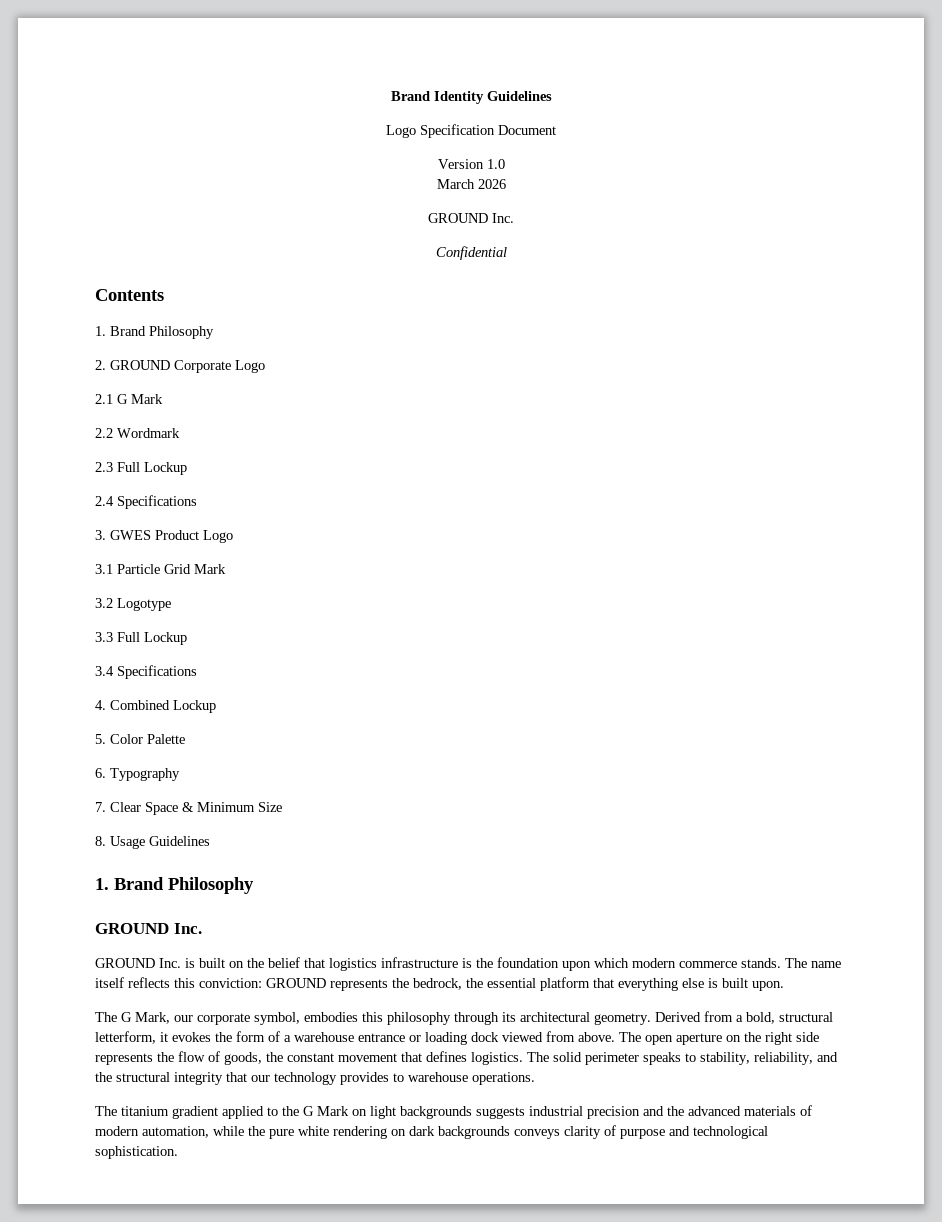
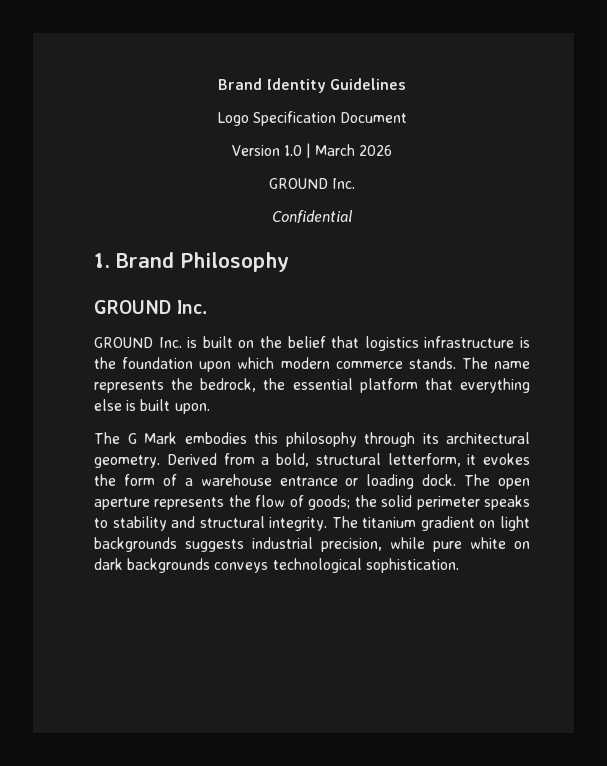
(505, 164) // -> [306,143,311,158] |
[95,289,164,301] [95,326,214,339] [95,360,265,373] [95,394,163,404] [95,428,180,438] [95,462,187,475] [95,495,197,509] [95,530,233,543] [95,564,226,574] [95,598,171,611] [95,632,187,645] [95,665,197,679] [95,700,216,713] [95,734,185,744] [95,768,180,781] [95,802,282,815] [95,836,210,849] // Contents // 1. Brand Philosophy // 2. GROUND Corporate Logo // 2.1 G Mark // 2.2 Wordmark // 2.3 Full Lockup // 2.4 Specifications // 3. GWES Product Logo // 3.1 Particle Grid Mark // 3.2 Logotype // 3.3 Full Lockup // 3.4 Specifications // 4. Combined Lockup // 5. Color Palette // 6. Typography // 7. Clear Space & Minimum Size // 8. Usage Guidelines -> (352, 216) none
[95,977,326,988] itself reflects this conviction: GROUND -> (530, 365) none
[135,1012,300,1025] Mark, our corporate symbol, -> [144,432,177,444] Mark
[471,1031,819,1045] [95,1051,838,1065] [95,1072,535,1085] [95,1106,349,1119] dock viewed from above. The open aperture on the right side represents the flow of goods, the constant movement that defines logistics. The solid perimeter speaks to stability, reliability, and the structural integrity that our technology provides to warehouse operations. // The titanium gradient applied to the G Mark -> [422,474,530,489] [94,495,531,510] [94,516,475,531] dock. The open aperture represents the flow of goods; the solid perimeter speaks to stability and structural integrity. The titanium gradient
[587,1105,812,1119] [95,1126,265,1138] precision and the advanced materials of modern automation, while the -> [321,537,425,552] precision, while
[333,1126,387,1139] rendering -> (506, 543) none
[564,1125,690,1139] clarity of purpose and -> (269, 567) none

